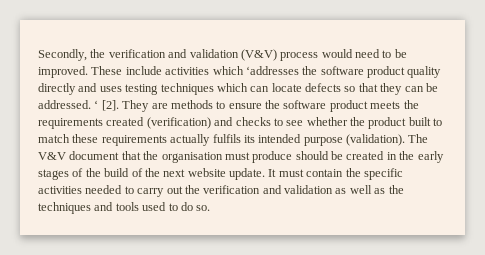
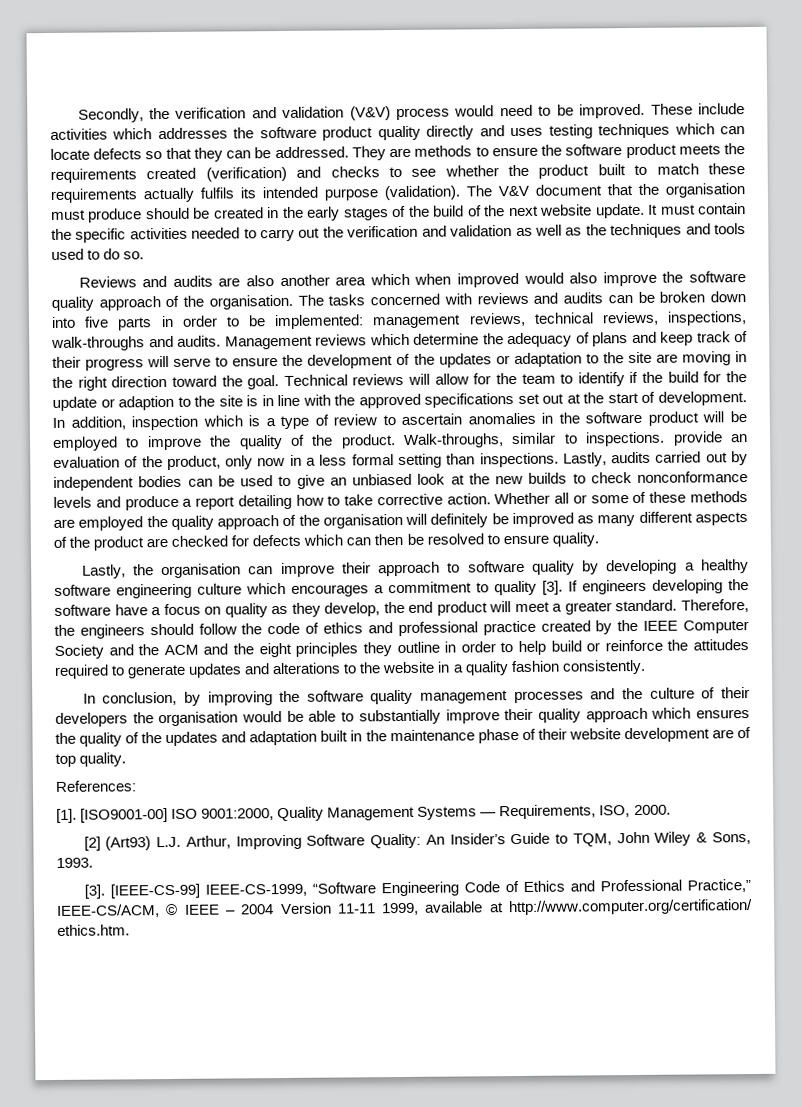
[245,66,299,75] ‘addresses -> [157,127,228,140] addresses
[94,100,119,111] ‘ [2]. -> (349, 152) none
(211, 208) none -> [78,271,746,288] [51,291,747,311] [51,311,747,331] [51,331,748,351] [52,351,747,371] [52,371,748,391] [52,391,747,411] [52,411,747,431] [52,431,748,451] [53,451,748,471] [53,471,748,491] [53,491,748,511] [53,511,748,531] [53,532,599,551] [81,559,749,579] [54,579,749,599] [54,599,749,618] [54,619,750,639] [54,639,749,659] [54,659,646,679] [82,687,750,706] [55,707,751,727] [55,727,751,747] [55,752,127,767] [55,780,137,792] [56,804,671,823] [83,831,751,851] [56,857,93,868] [83,879,752,899] [56,899,753,918] [57,924,130,936] // Reviews and audits are also another area which when improved would also improve the software quality approach of the organisation. The tasks concerned with reviews and audits can be broken down into five parts in order to be implemented: management reviews, technical reviews, inspections, walk-throughs and audits. Management reviews which determine the adequacy of plans and keep track of their progress will serve to ensure the development of the updates or adaptation to the site are moving in the right direction toward the goal. Technical reviews will allow for the team to identify if the build for the update or adaption to the site is in line with the approved specifications set out at the start of development. In addition, inspection which is a type of review to ascertain anomalies in the software product will be employed to improve the quality of the product. Walk-throughs, similar to inspections. provide an evaluation of the product, only now in a less formal setting than inspections. Lastly, audits carried out by independent bodies can be used to give an unbiased look at the new builds to check nonconformance levels and produce a report detailing how to take corrective action. Whether all or some of these methods are employed the quality approach of the organisation will definitely be improved as many different aspects of the product are checked for defects which can then be resolved to ensure quality. // Lastly, the organisation can improve their approach to software quality by developing a healthy software engineering culture which encourages a commitment to quality [3]. If engineers developing the software have a focus on quality as they develop, the end product will meet a greater standard. Therefore, the engineers should follow the code of ethics and professional practice created by the IEEE Computer Society and the ACM and the eight principles they outline in order to help build or reinforce the attitudes required to generate updates and alterations to the website in a quality fashion consistently. // In conclusion, by improving the software quality management processes and the culture of their developers the organisation would be able to substantially improve their quality approach which ensures the quality of the updates and adaptation built in the maintenance phase of their website development are of top quality. // References: // [1]. [ISO9001-00] ISO 9001:2000, Quality Management Systems — Requirements, ISO, 2000. // [2] (Art93) L.J. Arthur, Improving Software Quality: An Insider’s Guide to TQM, John Wiley & Sons, 1993. // [3]. [IEEE-CS-99] IEEE-CS-1999, “Software Engineering Code of Ethics and Professional Practice,” IEEE-CS/ACM, © IEEE – 2004 Version 11-11 1999, available at http://www.computer.org/certification/ ethics.htm.

